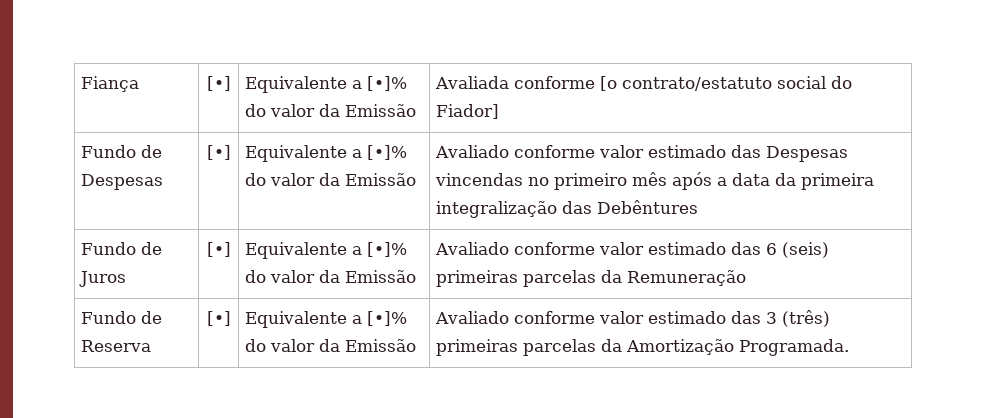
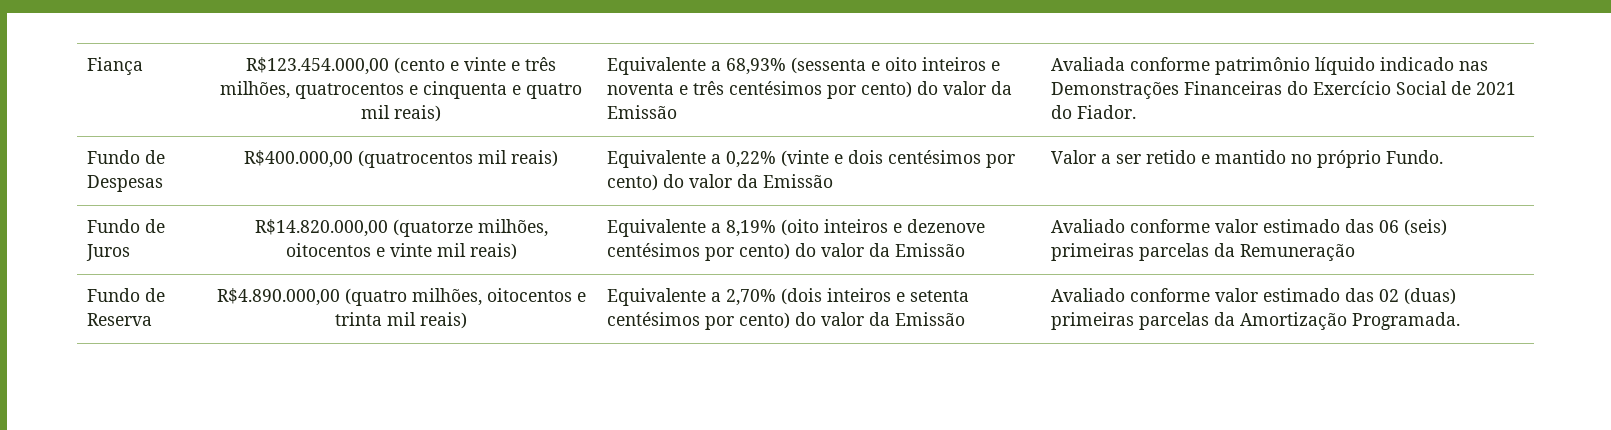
[206,76,231,91] [245,76,408,93] [•] | Equivalente a [•]% -> [246,57,556,75] [220,81,582,99] [360,105,441,122] [606,57,1000,75] [606,81,912,99] R$123.454.000,00 (cento e vinte e três milhões, quatrocentos e cinquenta e quatro mil reais) | Equivalente a 68,93% (sessenta e oito inteiros e noventa e três centésimos por cento)
[600,76,853,91] [436,104,500,119] [81,145,163,158] [81,174,164,190] [206,145,231,160] [245,145,408,162] [245,173,417,186] [435,145,849,162] [435,172,875,190] [436,200,699,218] [81,242,163,255] [79,271,127,287] [206,242,231,257] [245,242,408,259] [245,270,417,283] [435,242,830,258] [436,270,747,287] [81,311,163,324] [81,340,152,352] [206,311,231,326] [245,311,408,328] [245,339,417,352] [435,310,831,327] [o contrato/estatuto social do Fiador] // Fundo de Despesas | [•] | Equivalente a [•]% do valor da Emissão | Avaliado conforme valor estimado das Despesas vincendas no primeiro mês após a data da primeira integralização das Debêntures // Fundo de Juros | [•] | Equivalente a [•]% do valor da Emissão | Avaliado conforme valor estimado das 6 (seis) primeiras parcelas da Remuneração // Fundo de Reserva | [•] | Equivalente a [•]% do valor da Emissão | Avaliado conforme valor estimado das 3 (três) -> [1214,57,1488,75] [1050,81,1516,99] [1050,105,1136,119] [86,150,165,164] [86,175,163,192] [244,150,558,168] [606,150,1015,168] [606,174,833,191] [1050,150,1443,168] [86,219,165,233] [85,244,130,261] [254,219,548,237] [285,243,517,260] [606,219,985,237] [606,243,965,261] [1050,219,1447,236] [1050,243,1355,261] [86,288,165,302] [86,313,152,326] [216,288,586,306] [335,312,467,329] [606,288,969,306] [606,312,965,330] [1050,288,1456,305] patrimônio líquido indicado nas Demonstrações Financeiras do Exercício Social de 2021 do Fiador. // Fundo de Despesas | R$400.000,00 (quatrocentos mil reais) | Equivalente a 0,22% (vinte e dois centésimos por cento) do valor da Emissão | Valor a ser retido e mantido no próprio Fundo. // Fundo de Juros | R$14.820.000,00 (quatorze milhões, oitocentos e vinte mil reais) | Equivalente a 8,19% (oito inteiros e dezenove centésimos por cento) do valor da Emissão | Avaliado conforme valor estimado das 06 (seis) primeiras parcelas da Remuneração // Fundo de Reserva | R$4.890.000,00 (quatro milhões, oitocentos e trinta mil reais) | Equivalente a 2,70% (dois inteiros e setenta centésimos por cento) do valor da Emissão | Avaliado conforme valor estimado das 02 (duas)

